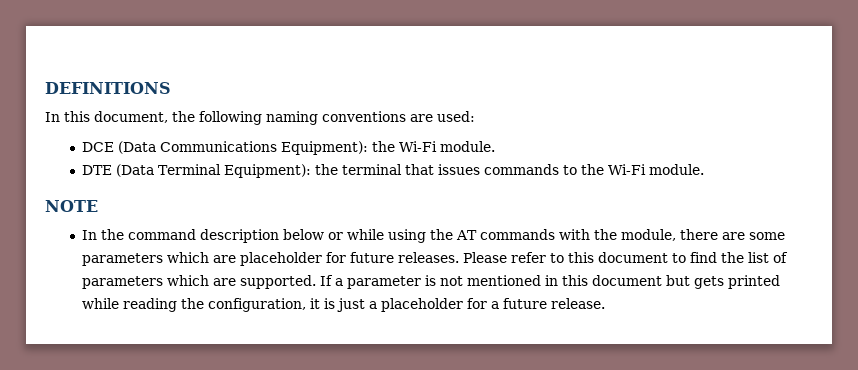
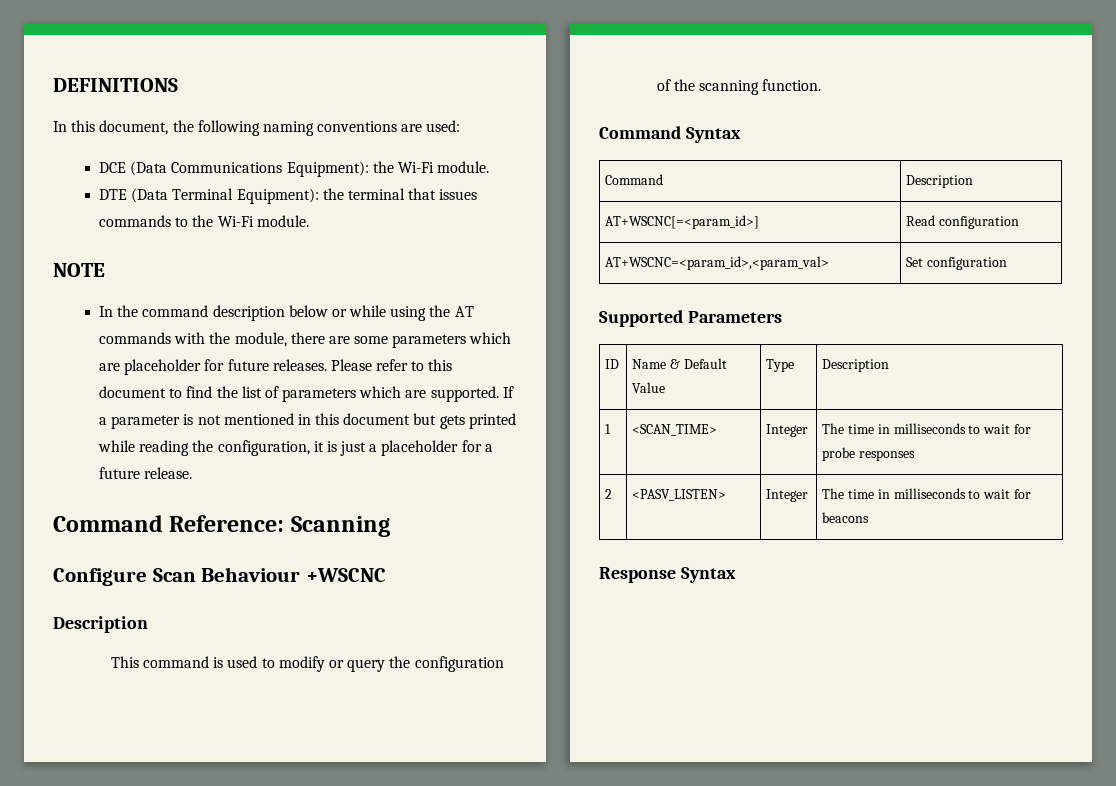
(605, 303) none -> [53,515,390,537] [53,567,387,586] [53,616,148,633] [110,656,504,672] [656,79,822,95] [599,126,741,143] [605,174,664,185] [906,175,974,188] [605,215,760,229] [906,215,1020,229] [605,256,830,270] [906,257,1008,270] [599,310,782,327] [605,359,620,369] [632,358,727,369] [632,382,666,393] [766,359,795,372] [822,359,890,372] [605,424,612,434] [632,424,718,436] [766,424,809,437] [822,423,1032,434] [822,447,916,461] [605,489,613,499] [632,489,727,501] [766,489,809,502] [822,488,1032,499] [822,512,870,523] [599,567,736,583] // Command Reference: Scanning // Configure Scan Behaviour +WSCNC // Description // This command is used to modify or query the configuration of the scanning function. // Command Syntax // Command | Description // AT+WSCNC[=<param_id>] | Read configuration // AT+WSCNC=<param_id>,<param_val> | Set configuration // Supported Parameters // ID | Name & Default Value | Type | Description // 1 | <SCAN_TIME> | Integer | The time in milliseconds to wait for probe responses // 2 | <PASV_LISTEN> | Integer | The time in milliseconds to wait for beacons // Response Syntax

